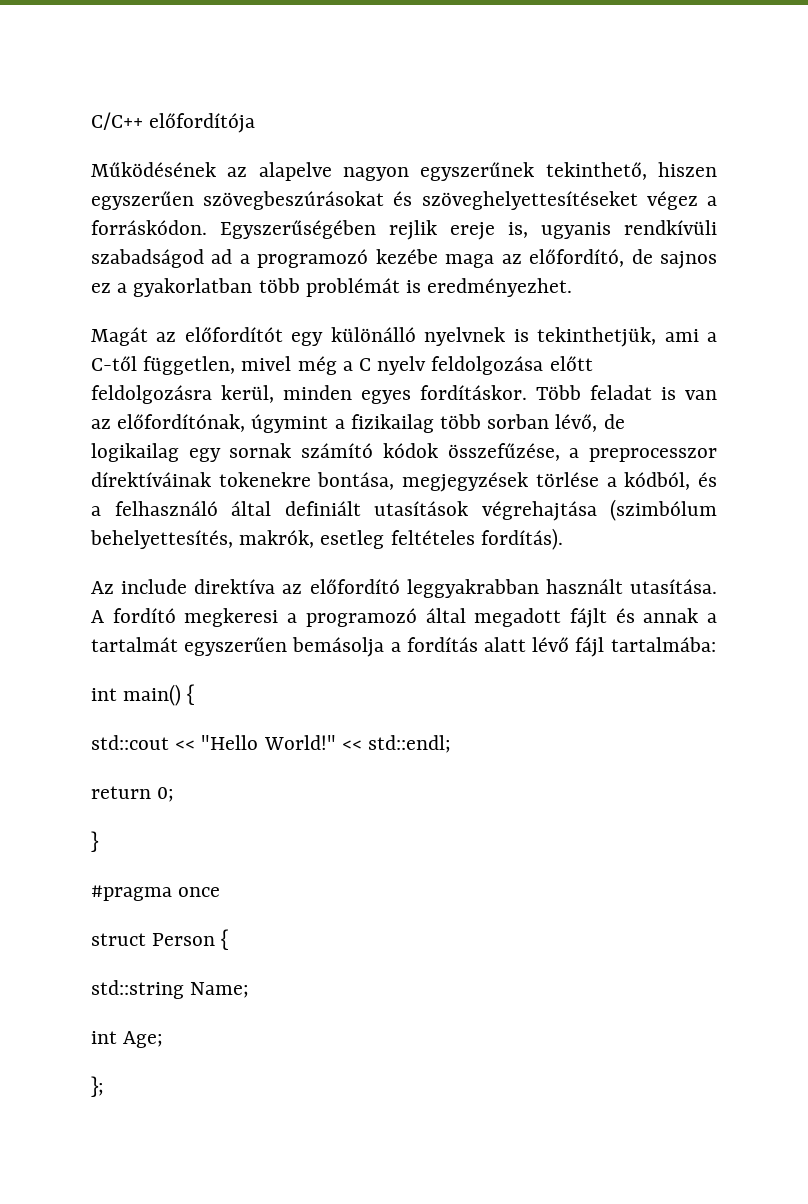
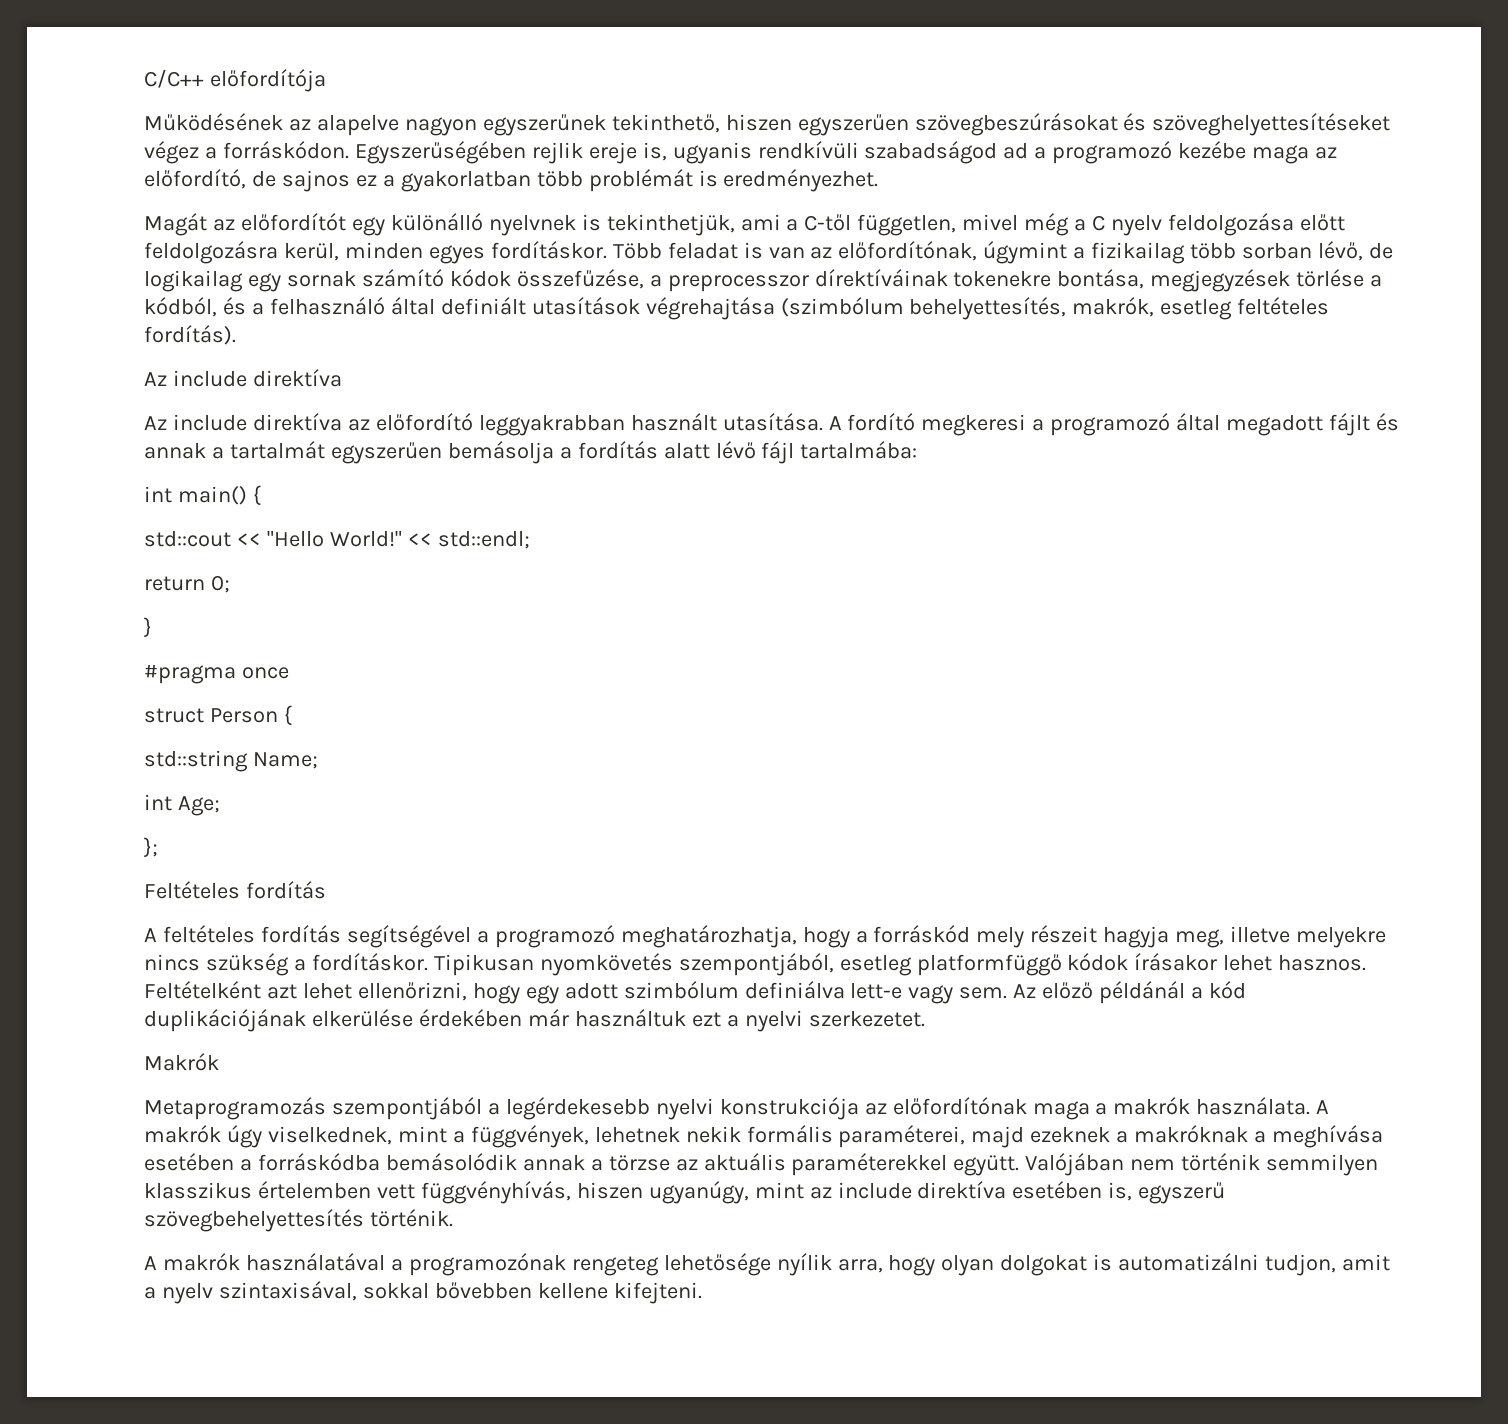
(276, 586) none -> [144,413,342,431] // Az include direktíva
(104, 1086) none -> [144,881,326,899] [144,925,1387,948] [144,953,1367,976] [144,981,1247,1004] [144,1009,925,1032] [144,1053,219,1071] [144,1097,1330,1120] [144,1125,1384,1148] [144,1153,1379,1176] [144,1181,1226,1204] [144,1209,453,1232] [144,1253,1391,1276] [144,1281,702,1304] // Feltételes fordítás // A feltételes fordítás segítségével a programozó meghatározhatja, hogy a forráskód mely részeit hagyja meg, illetve melyekre nincs szükség a fordításkor. Tipikusan nyomkövetés szempontjából, esetleg platformfüggő kódok írásakor lehet hasznos. Feltételként azt lehet ellenőrizni, hogy egy adott szimbólum definiálva lett-e vagy sem. Az előző példánál a kód duplikációjának elkerülése érdekében már használtuk ezt a nyelvi szerkezetet. // Makrók // Metaprogramozás szempontjából a legérdekesebb nyelvi konstrukciója az előfordítónak maga a makrók használata. A makrók úgy viselkednek, mint a függvények, lehetnek nekik formális paraméterei, majd ezeknek a makróknak a meghívása esetében a forráskódba bemásolódik annak a törzse az aktuális paraméterekkel együtt. Valójában nem történik semmilyen klasszikus értelemben vett függvényhívás, hiszen ugyanúgy, mint az include direktíva esetében is, egyszerű szövegbehelyettesítés történik. // A makrók használatával a programozónak rengeteg lehetősége nyílik arra, hogy olyan dolgokat is automatizálni tudjon, amit a nyelv szintaxisával, sokkal bővebben kellene kifejteni.

